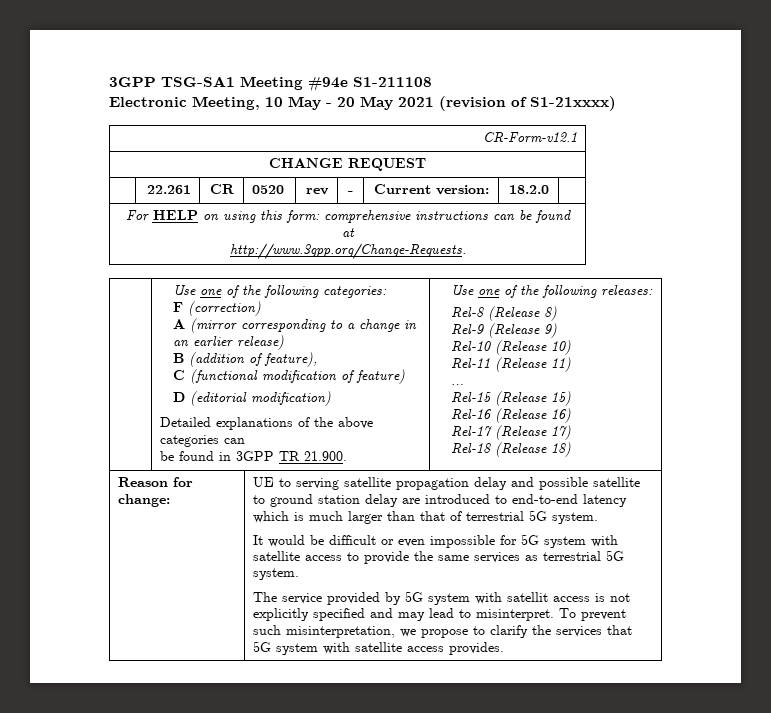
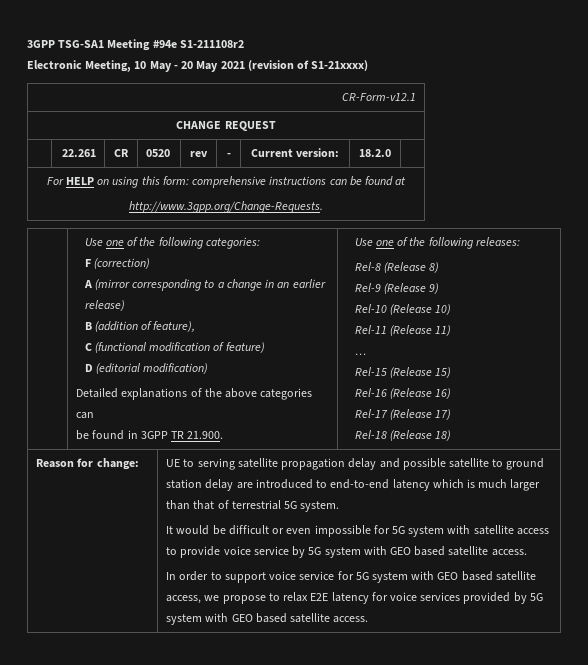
[353,77,432,87] S1-211108 -> [179,40,244,48] S1-211108r2
[413,550,624,563] [252,568,299,580] [252,592,322,604] the same services as terrestrial 5G system. // The service -> [223,546,527,558] [166,571,536,583] [166,592,461,604] voice service by 5G system with GEO based satellite access. // In order to support voice service for 5G system with GEO based satellite access, we propose to relax E2E latency for voice services
[506,592,630,602] [252,608,626,621] [252,625,632,638] [252,641,504,655] satellit access is not explicitly specified and may lead to misinterpret. To prevent such misinterpretation, we propose to clarify the services that 5G system with satellite access provides. -> [231,613,369,623] GEO based satellite access.

